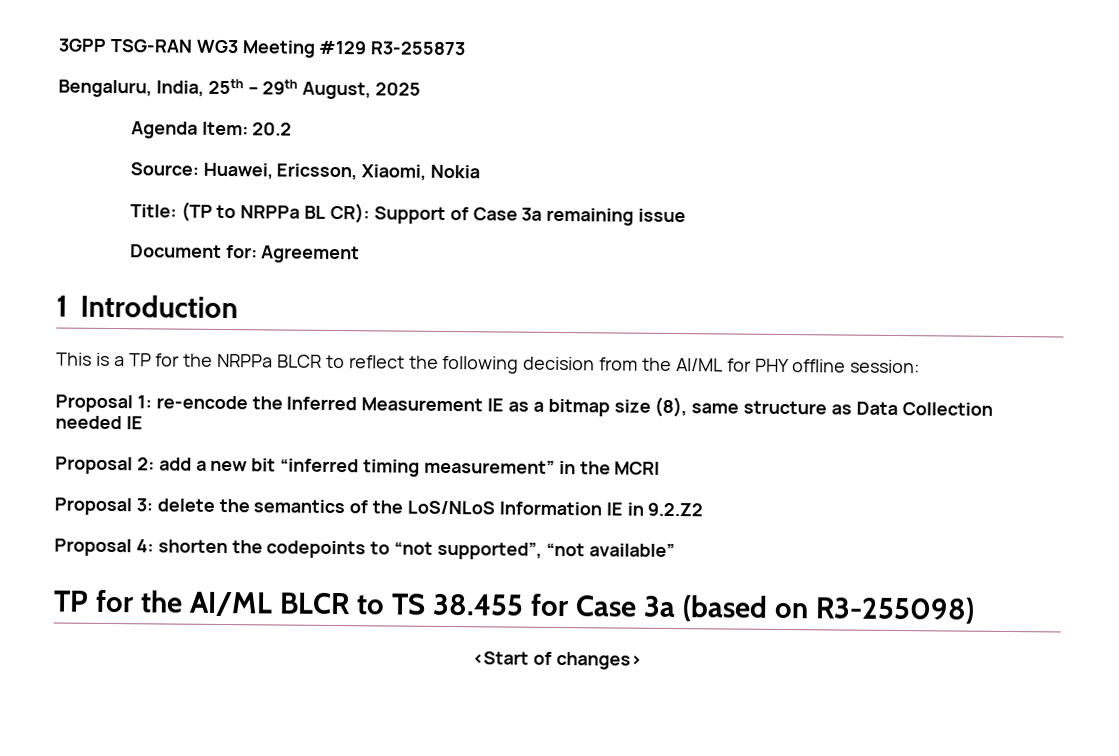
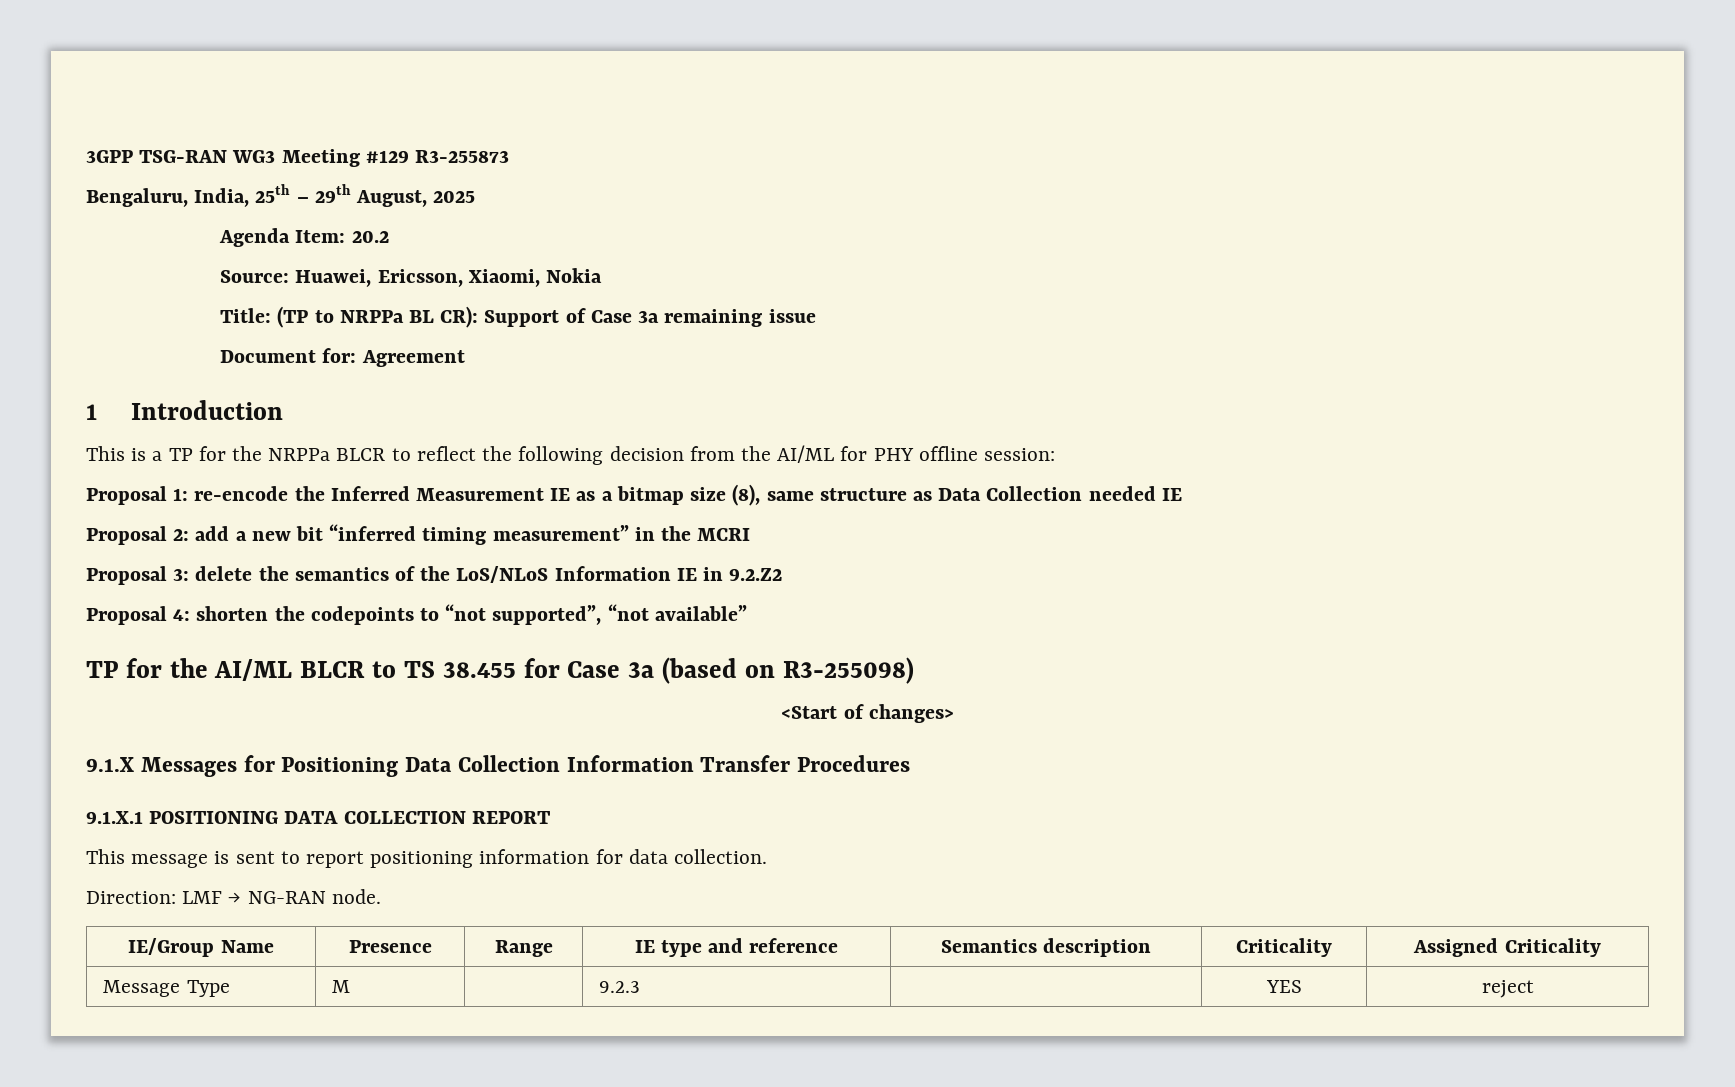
(642, 660) none -> [86,755,910,777] [86,811,551,824] [86,849,768,868] [86,889,381,904] [128,938,274,957] [348,940,432,953] [494,940,553,957] [634,938,839,957] [940,938,1152,957] [1236,938,1332,957] [1413,938,1601,957] [103,980,230,997] [332,980,351,993] [599,981,641,993] [1265,980,1302,993] [1481,980,1534,998] // 9.1.X Messages for Positioning Data Collection Information Transfer Procedures // 9.1.X.1 POSITIONING DATA COLLECTION REPORT // This message is sent to report positioning information for data collection. // Direction: LMF → NG-RAN node. // IE/Group Name | Presence | Range | IE type and reference | Semantics description | Criticality | Assigned Criticality // Message Type | M | | 9.2.3 | | YES | reject

